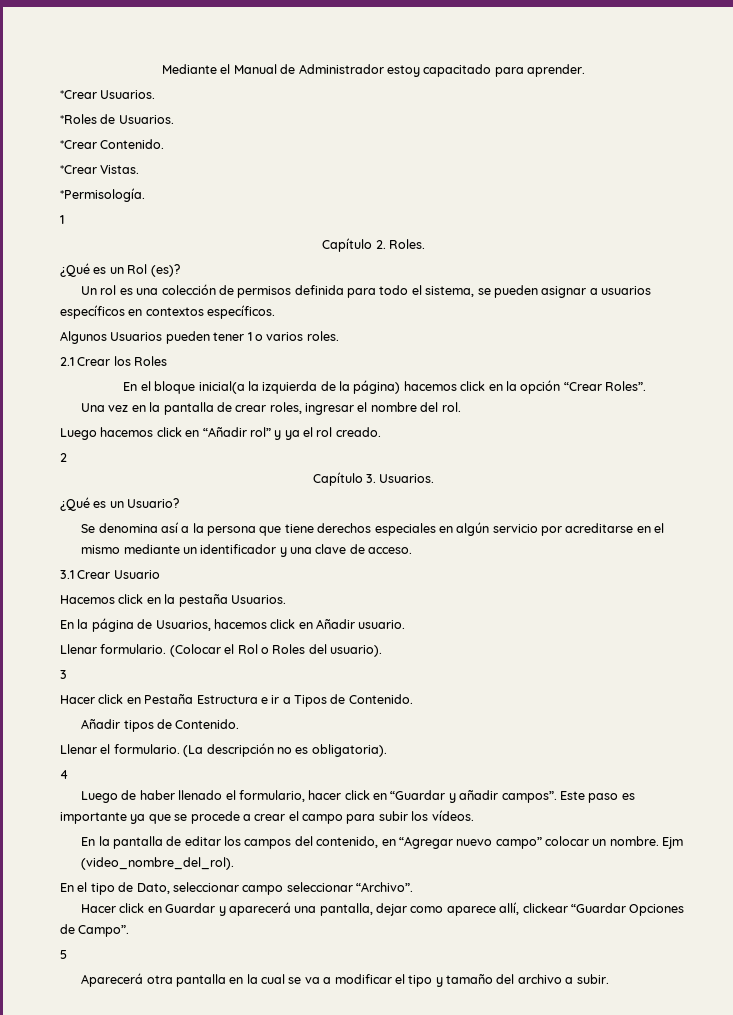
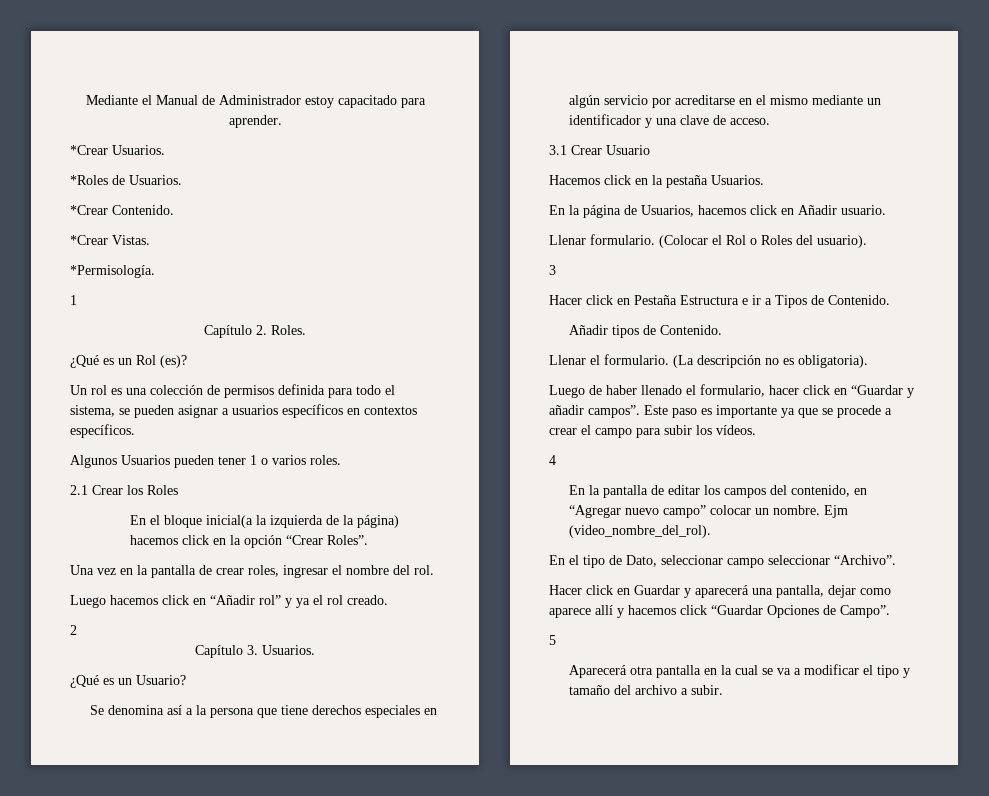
[60,770,68,779] // 4 -> (868, 361) none
(474, 815) none -> [549,455,556,465] // 4
[499,902,568,915] allí, clickear -> [595,605,707,618] allí y hacemos click

